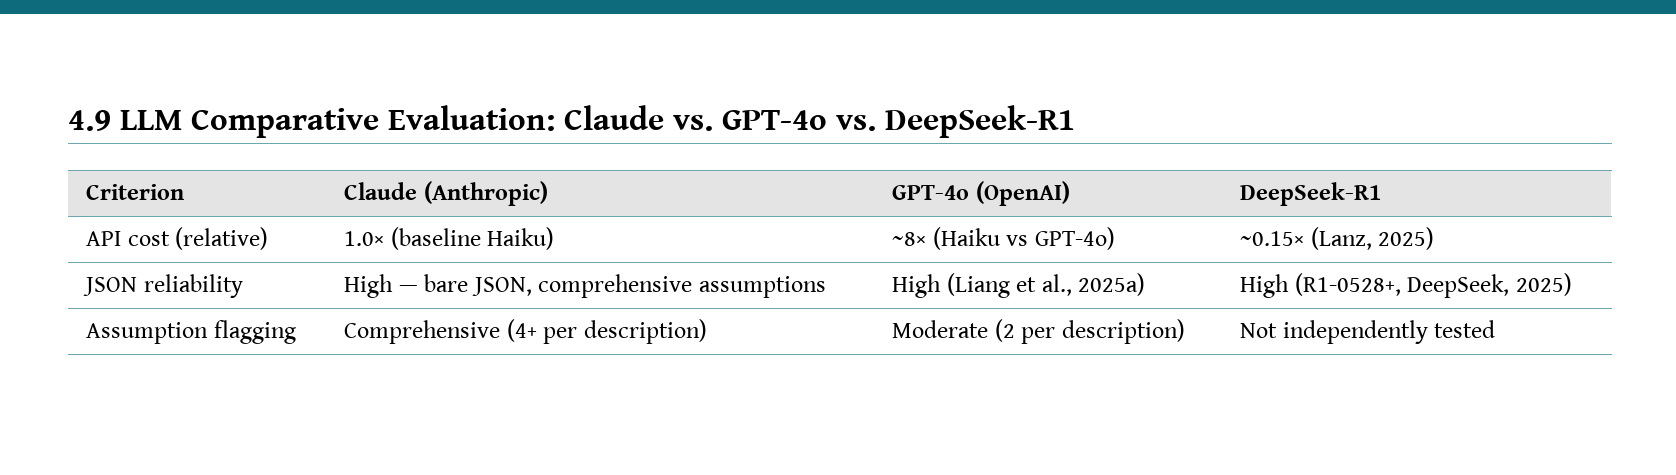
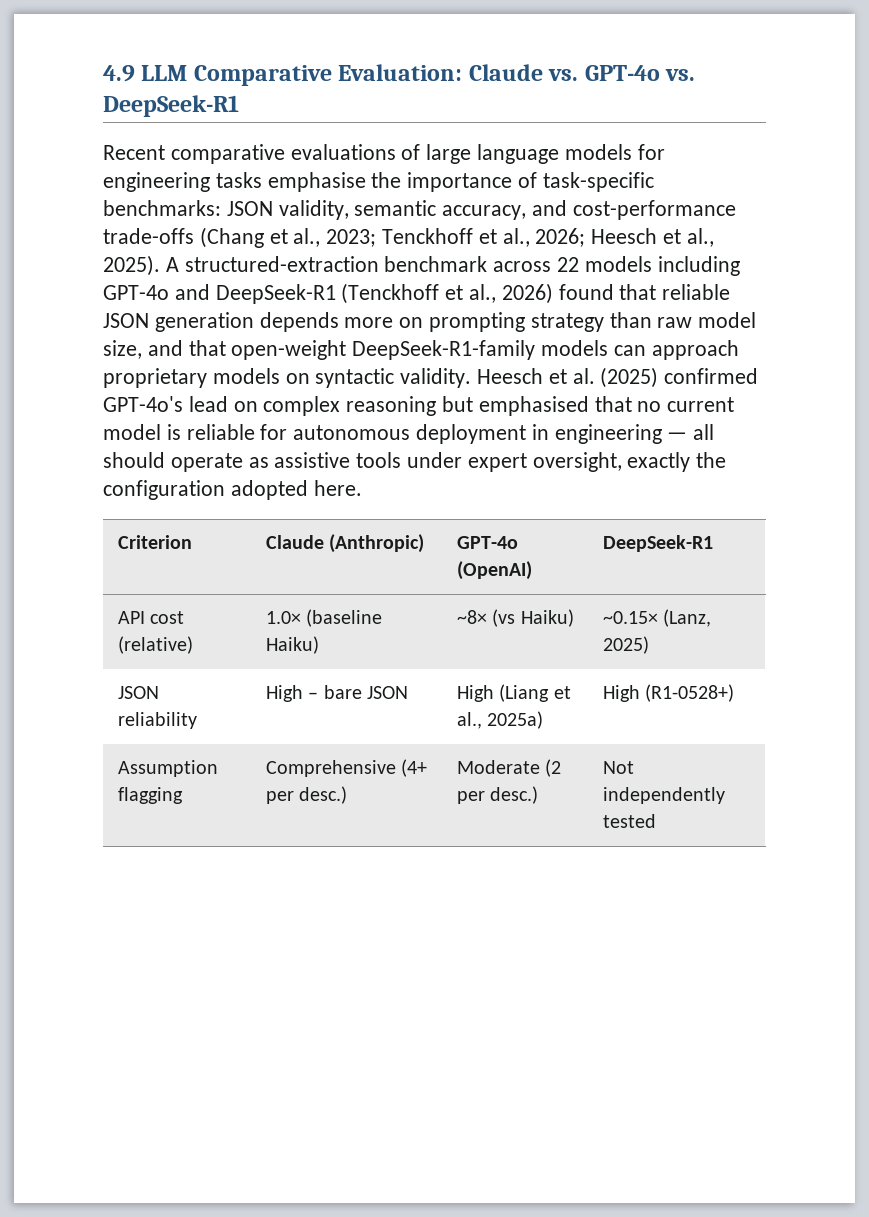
(1075, 121) none -> [103,144,665,164] [103,172,654,192] [103,200,736,220] [103,227,714,248] [103,255,740,276] [103,283,731,304] [103,312,757,332] [103,340,739,360] [103,367,759,388] [103,396,735,416] [103,424,715,444] [103,452,727,472] [103,480,362,500] // Recent comparative evaluations of large language models for engineering tasks emphasise the importance of task-specific benchmarks: JSON validity, semantic accuracy, and cost-performance trade-offs (Chang et al., 2023; Tenckhoff et al., 2026; Heesch et al., 2025). A structured-extraction benchmark across 22 models including GPT-4o and DeepSeek-R1 (Tenckhoff et al., 2026) found that reliable JSON generation depends more on prompting strategy than raw model size, and that open-weight DeepSeek-R1-family models can approach proprietary models on syntactic validity. Heesch et al. (2025) confirmed GPT-4o's lead on complex reasoning but emphasised that no current model is reliable for autonomous deployment in engineering — all should operate as assistive tools under expert oversight, exactly the configuration adopted here.
[932,227,1115,250] (Haiku vs GPT-4o) -> [492,609,574,627] (vs Haiku)
[398,274,826,298] — bare JSON, comprehensive assumptions -> [308,685,408,699] – bare JSON
[1294,273,1572,298] (R1-0528+, DeepSeek, 2025) -> [645,684,735,702] (R1-0528+)
[583,319,707,344] description) -> [299,786,348,804] desc.)
[1061,319,1185,344] description) -> [490,786,539,804] desc.)

